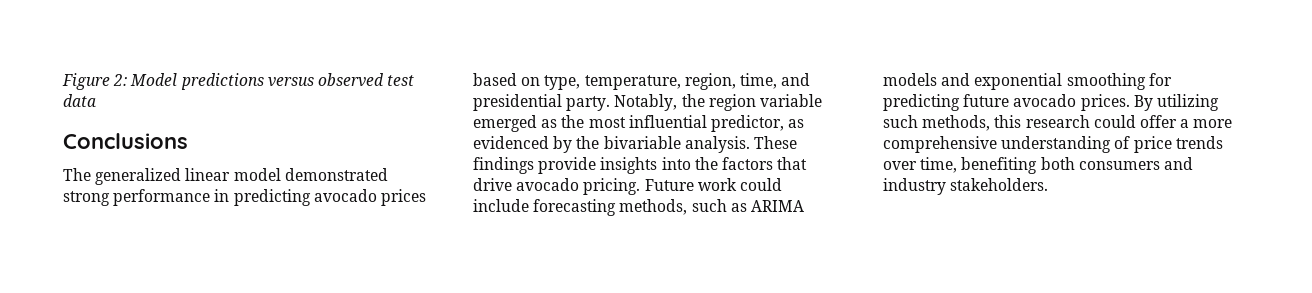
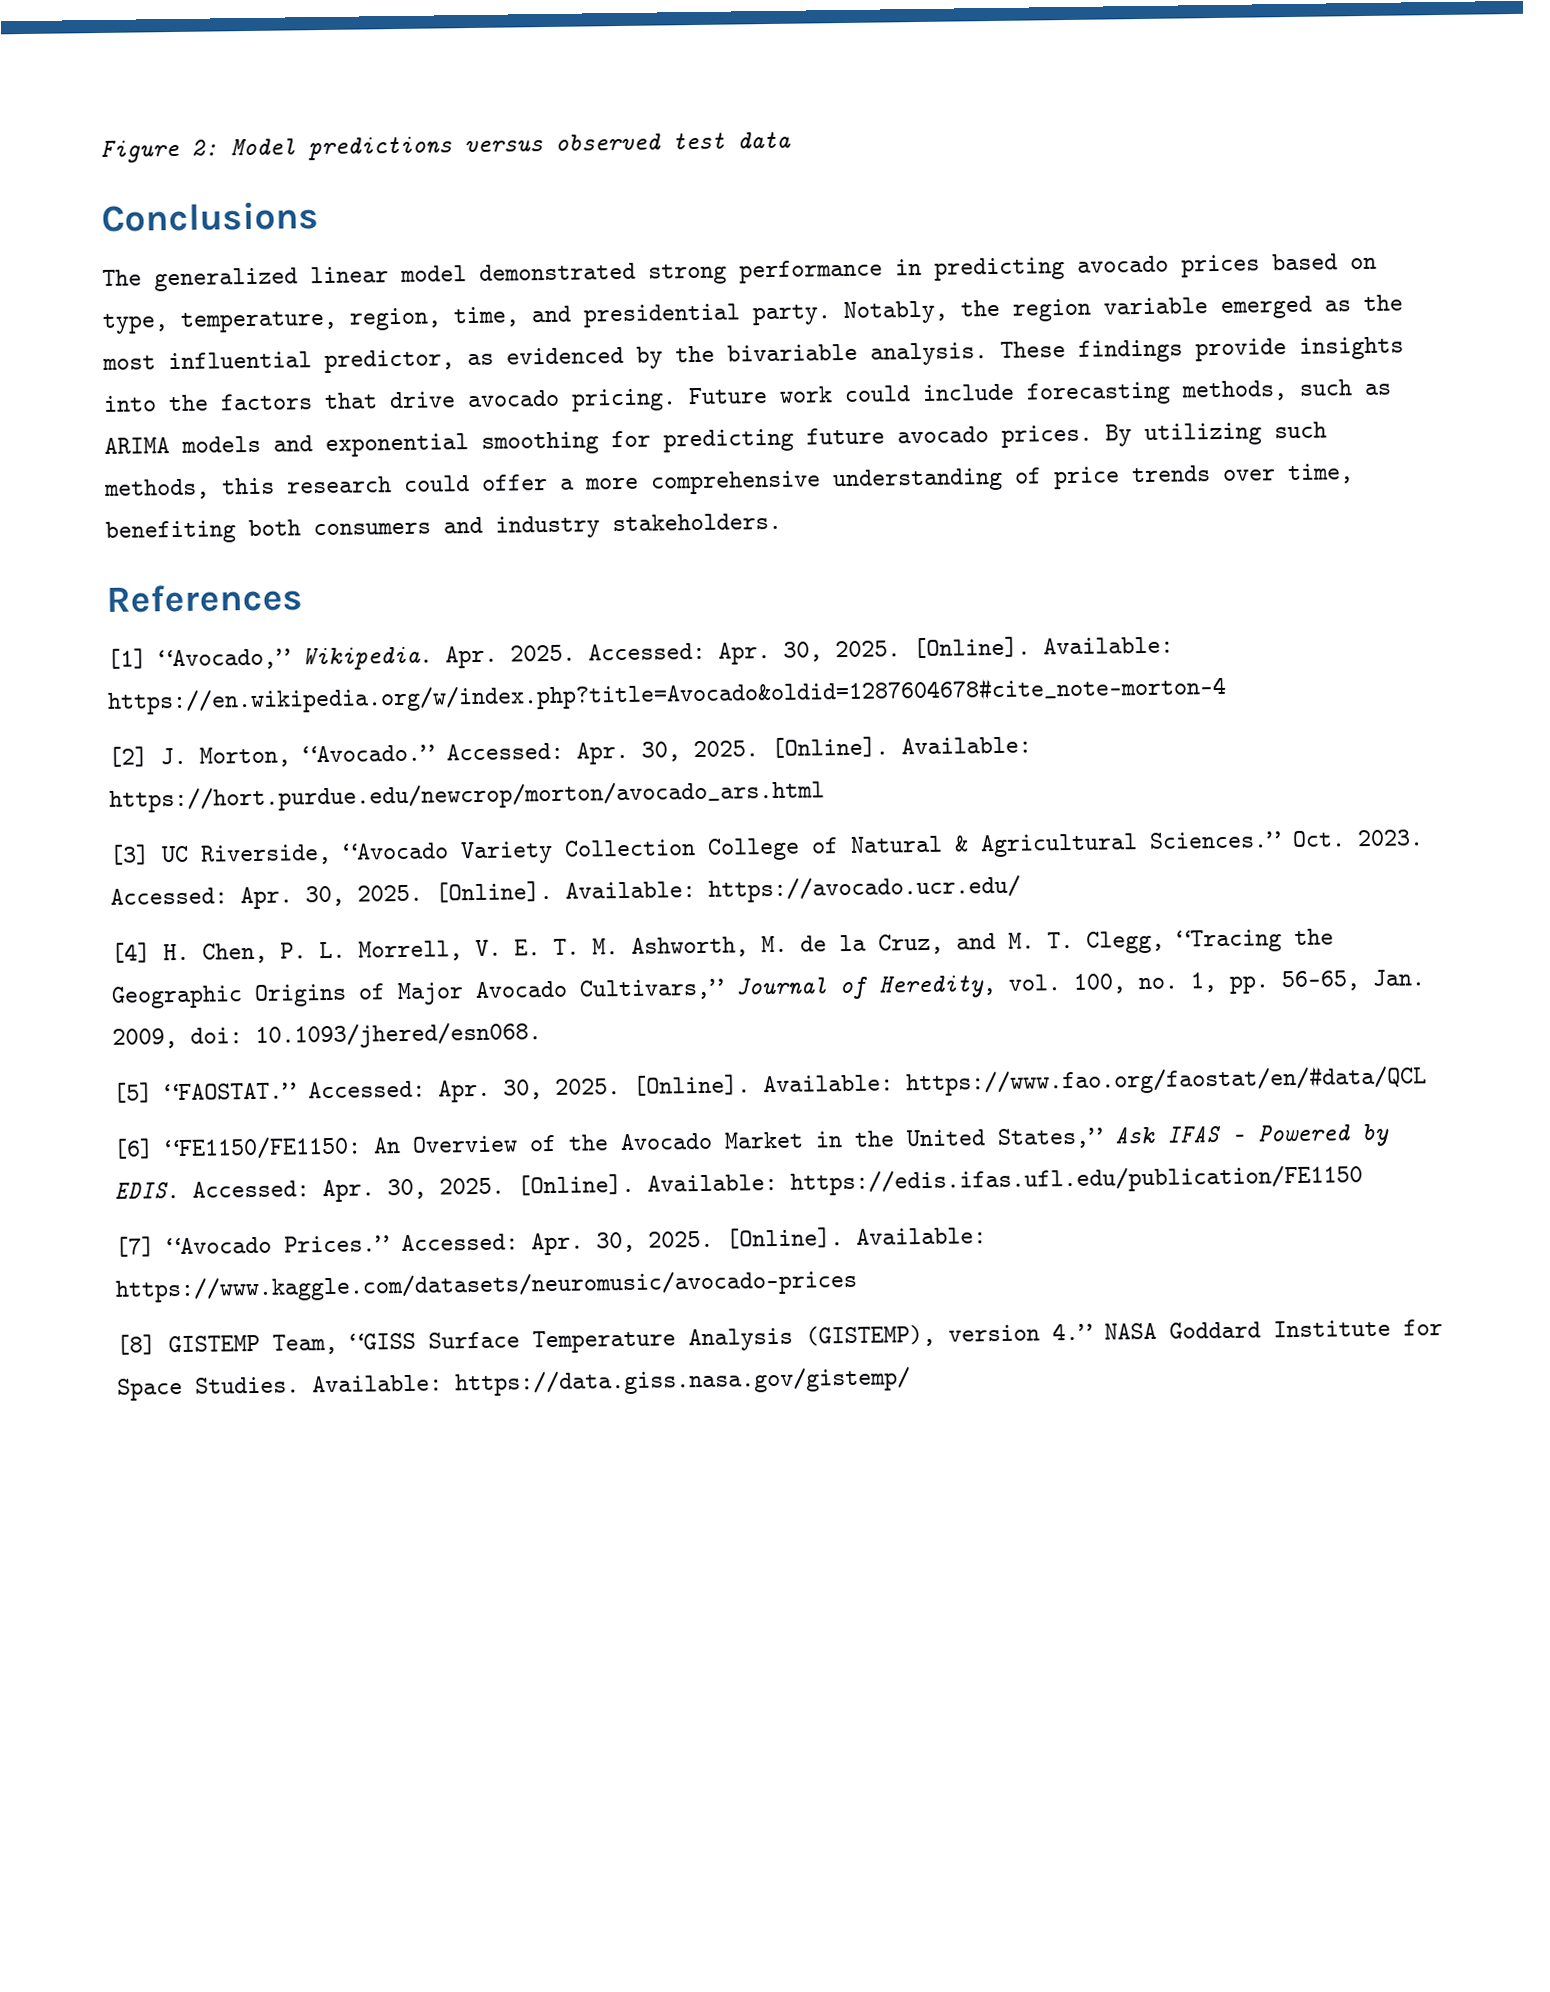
(1049, 184) none -> [106,583,303,613] [107,636,1174,671] [107,674,1227,715] [108,736,1032,768] [109,779,825,813] [109,829,1424,866] [110,874,1021,910] [111,928,1334,964] [111,969,1425,1009] [112,1021,542,1049] [113,1064,1427,1103] [113,1123,1390,1161] [114,1164,1363,1203] [115,1227,987,1257] [115,1268,857,1303] [116,1319,1443,1355] [117,1366,911,1401] // References // [1] “Avocado,” Wikipedia. Apr. 2025. Accessed: Apr. 30, 2025. [Online]. Available: https://en.wikipedia.org/w/index.php?title=Avocado&oldid=1287604678#cite_note-morton-4 // [2] J. Morton, “Avocado.” Accessed: Apr. 30, 2025. [Online]. Available: https://hort.purdue.edu/newcrop/morton/avocado_ars.html // [3] UC Riverside, “Avocado Variety Collection College of Natural & Agricultural Sciences.” Oct. 2023. Accessed: Apr. 30, 2025. [Online]. Available: https://avocado.ucr.edu/ // [4] H. Chen, P. L. Morrell, V. E. T. M. Ashworth, M. de la Cruz, and M. T. Clegg, “Tracing the Geographic Origins of Major Avocado Cultivars,” Journal of Heredity, vol. 100, no. 1, pp. 56–65, Jan. 2009, doi: 10.1093/jhered/esn068. // [5] “FAOSTAT.” Accessed: Apr. 30, 2025. [Online]. Available: https://www.fao.org/faostat/en/#data/QCL // [6] “FE1150/FE1150: An Overview of the Avocado Market in the United States,” Ask IFAS - Powered by EDIS. Accessed: Apr. 30, 2025. [Online]. Available: https://edis.ifas.ufl.edu/publication/FE1150 // [7] “Avocado Prices.” Accessed: Apr. 30, 2025. [Online]. Available: https://www.kaggle.com/datasets/neuromusic/avocado-prices // [8] GISTEMP Team, “GISS Surface Temperature Analysis (GISTEMP), version 4.” NASA Goddard Institute for Space Studies. Available: https://data.giss.nasa.gov/gistemp/

